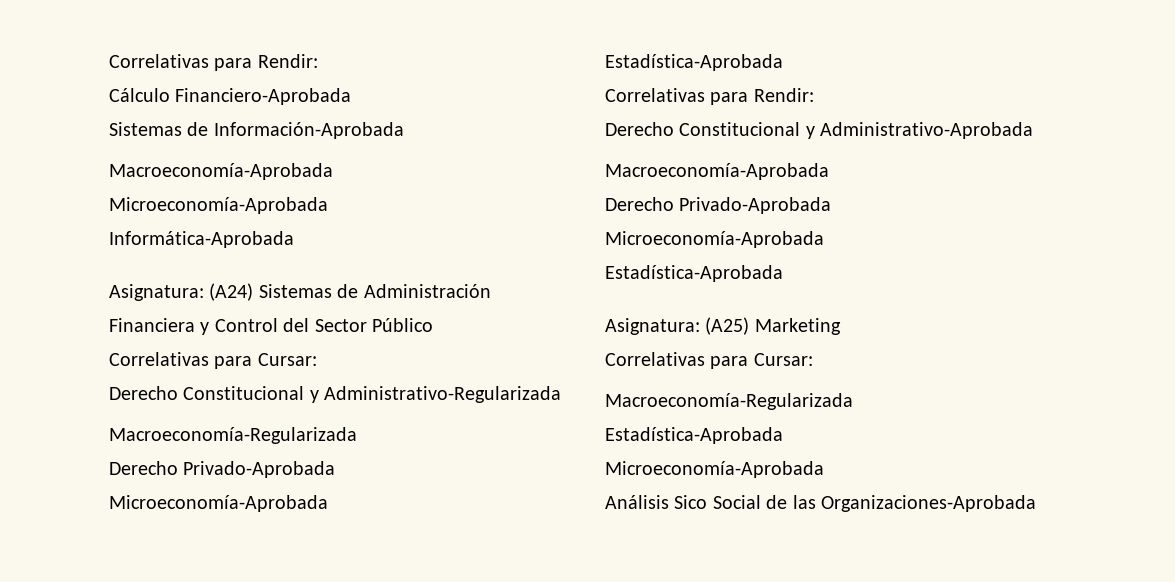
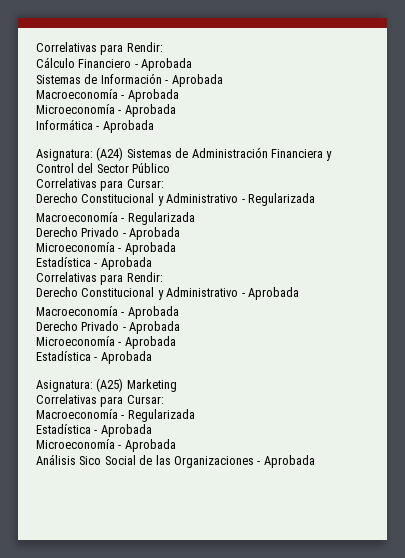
[175,88,352,105] [109,122,404,139] [109,163,333,180] [109,197,328,214] [109,231,294,248] Financiero-Aprobada // Sistemas de Información-Aprobada // Macroeconomía-Aprobada // Microeconomía-Aprobada // Informática-Aprobada -> [78,58,193,71] [36,73,223,87] [36,89,179,102] [36,104,176,117] [36,119,154,133] Financiero - Aprobada // Sistemas de Información - Aprobada // Macroeconomía - Aprobada // Microeconomía - Aprobada // Informática - Aprobada
[324,386,562,403] [109,427,357,444] [109,461,336,478] [109,495,328,512] [605,54,783,71] Administrativo-Regularizada // Macroeconomía-Regularizada // Derecho Privado-Aprobada // Microeconomía-Aprobada // Estadística-Aprobada -> [166,193,315,206] [36,212,195,225] [36,227,181,240] [36,242,176,255] [36,257,152,270] Administrativo - Regularizada // Macroeconomía - Regularizada // Derecho Privado - Aprobada // Microeconomía - Aprobada // Estadística - Aprobada
[820,122,1034,139] [605,163,829,180] [605,197,832,214] [605,231,824,248] [605,265,783,282] Administrativo-Aprobada // Macroeconomía-Aprobada // Derecho Privado-Aprobada // Microeconomía-Aprobada // Estadística-Aprobada -> [166,287,299,300] [36,306,179,319] [36,321,181,334] [36,336,176,349] [36,351,152,364] Administrativo - Aprobada // Macroeconomía - Aprobada // Derecho Privado - Aprobada // Microeconomía - Aprobada // Estadística - Aprobada
[605,393,853,410] [605,427,783,444] [605,461,824,478] Macroeconomía-Regularizada // Estadística-Aprobada // Microeconomía-Aprobada -> [36,409,195,422] [36,424,152,437] [36,439,176,452] Macroeconomía - Regularizada // Estadística - Aprobada // Microeconomía - Aprobada
[821,495,1036,512] Organizaciones-Aprobada -> [173,455,315,468] Organizaciones - Aprobada

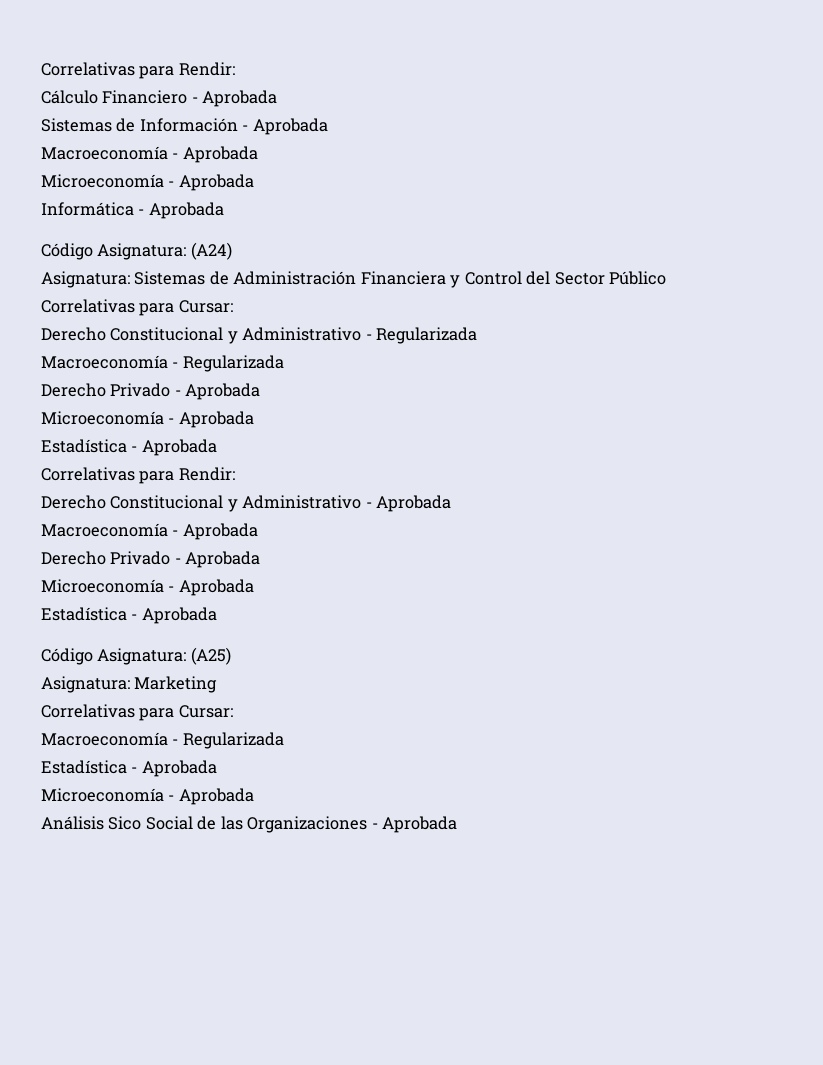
(154, 126) none -> [41,243,93,260] Código
(124, 154) none -> [41,271,130,288] // Asignatura:
(152, 357) none -> [41,648,93,665] Código
(124, 385) none -> [41,676,130,693] // Asignatura:

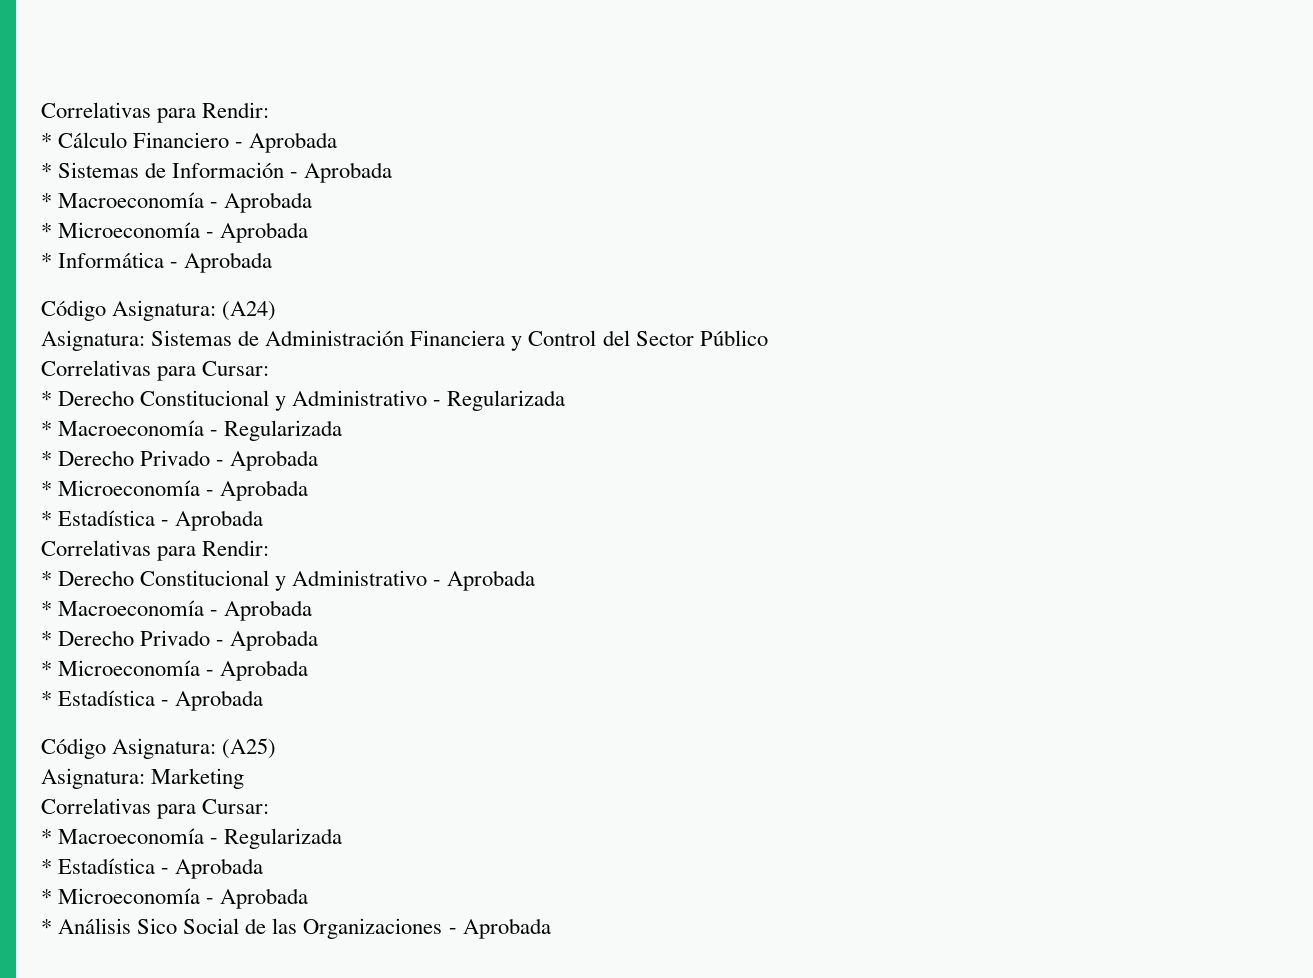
[41,62,235,79] Correlativas para Rendir: // -> [41,102,270,123] [41,133,52,148] Correlativas para Rendir: // *
(278, 98) none -> [41,163,52,178] *
[41,146,258,163] [41,174,254,191] Macroeconomía - Aprobada // Microeconomía - Aprobada // -> [41,192,313,213] [41,222,309,243] [41,253,52,268] * Macroeconomía - Aprobada // * Microeconomía - Aprobada // *
(233, 306) none -> [41,391,52,406] *
[41,355,284,372] [41,383,261,400] [41,411,254,428] Macroeconomía - Regularizada // Derecho Privado - Aprobada // Microeconomía - Aprobada // -> [41,420,343,441] [41,450,319,471] [41,480,309,501] [41,511,52,526] * Macroeconomía - Regularizada // * Derecho Privado - Aprobada // * Microeconomía - Aprobada // *
(235, 474) none -> [41,571,52,586] *
[41,523,258,540] [41,551,261,568] [41,579,254,596] Macroeconomía - Aprobada // Derecho Privado - Aprobada // Microeconomía - Aprobada // -> [41,600,313,621] [41,630,319,651] [41,660,309,681] [41,691,52,706] * Macroeconomía - Aprobada // * Derecho Privado - Aprobada // * Microeconomía - Aprobada // *
[41,732,284,749] [41,760,217,777] [41,788,254,805] Macroeconomía - Regularizada // Estadística - Aprobada // Microeconomía - Aprobada // -> [41,828,343,849] [41,858,264,879] [41,888,309,909] [41,919,52,934] * Macroeconomía - Regularizada // * Estadística - Aprobada // * Microeconomía - Aprobada // *

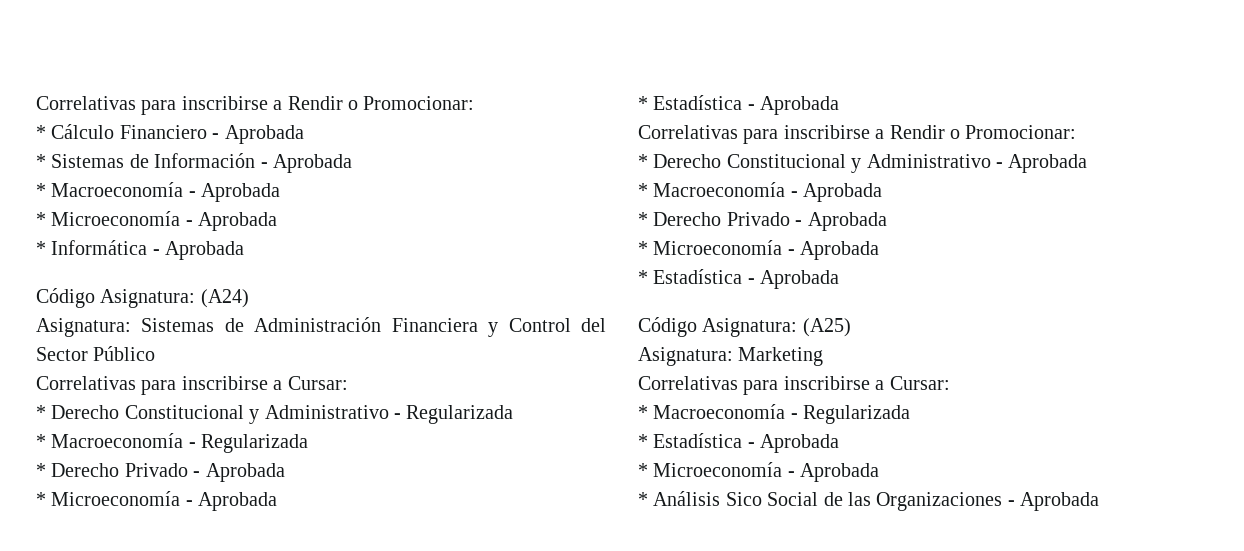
[41,102,270,123] Correlativas para Rendir: -> [36,96,475,115] Correlativas para inscribirse a Rendir o Promocionar:
(197, 373) none -> [181,376,283,390] inscribirse a
[202,540,270,556] Rendir: -> [783,125,1077,139] inscribirse a Rendir o Promocionar:
(197, 811) none -> [783,376,885,390] inscribirse a

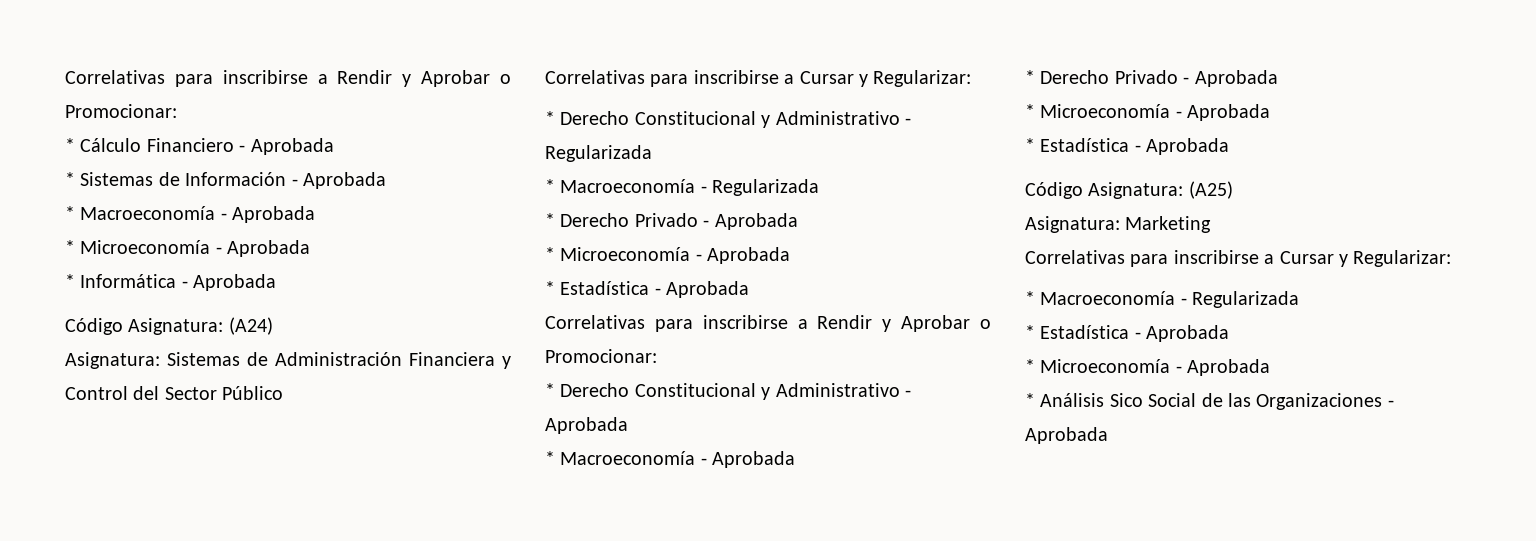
[36,96,343,115] Correlativas para inscribirse a Rendir -> [65,70,491,87] Correlativas para inscribirse a Rendir y Aprobar
[287,376,348,390] Cursar: -> [799,70,972,87] Cursar y Regularizar:
(945, 132) none -> [882,315,971,332] y Aprobar
[889,376,950,390] Cursar: -> [1279,250,1452,267] Cursar y Regularizar:

